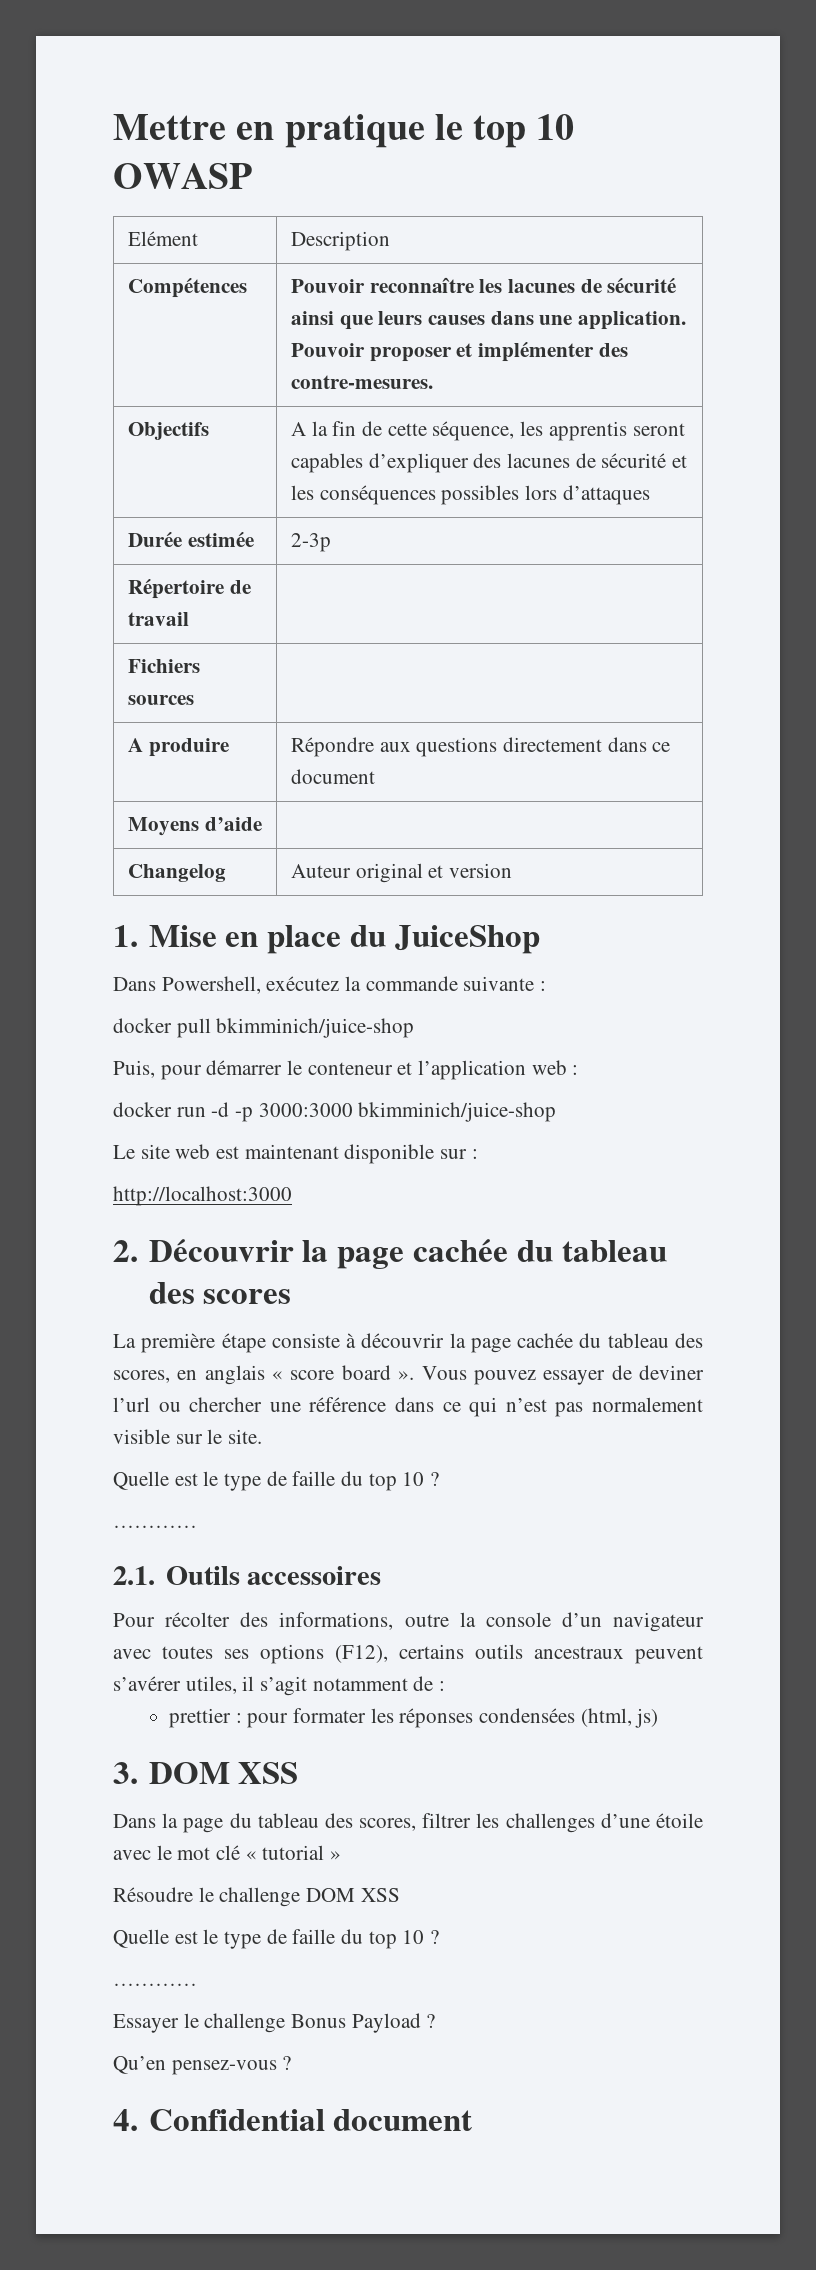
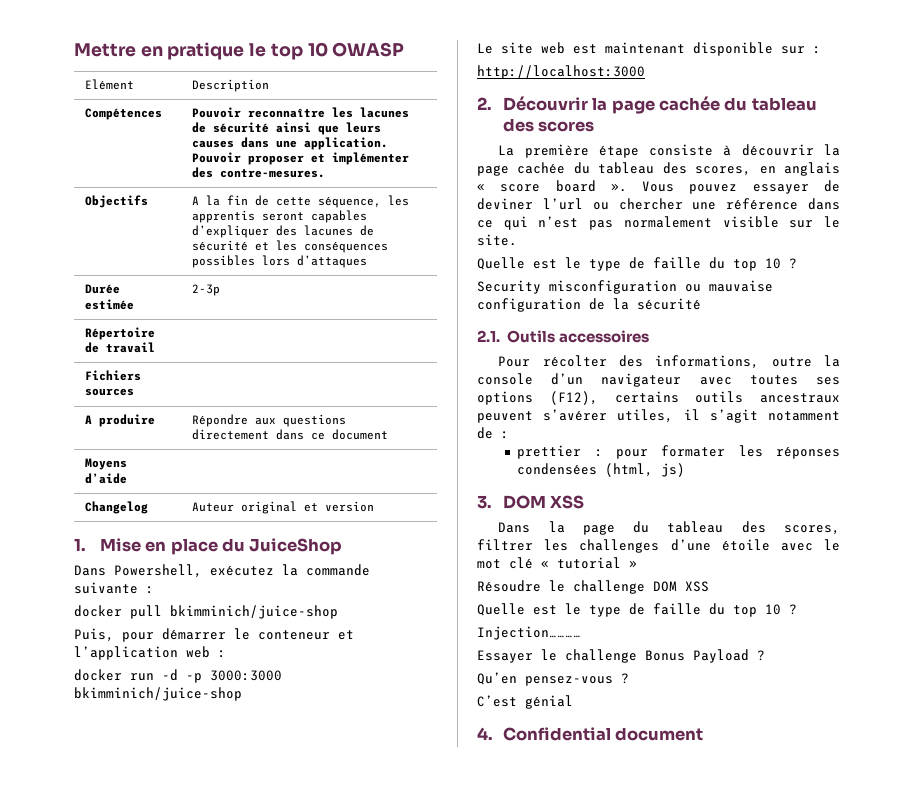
[113,1525,197,1528] ………… -> [477,280,773,294] [477,298,701,312] Security misconfiguration ou mauvaise configuration de la sécurité
[113,1983,197,1986] ………… -> [477,626,581,640] Injection…………
(292, 2063) none -> [477,695,573,709] // C’est génial

